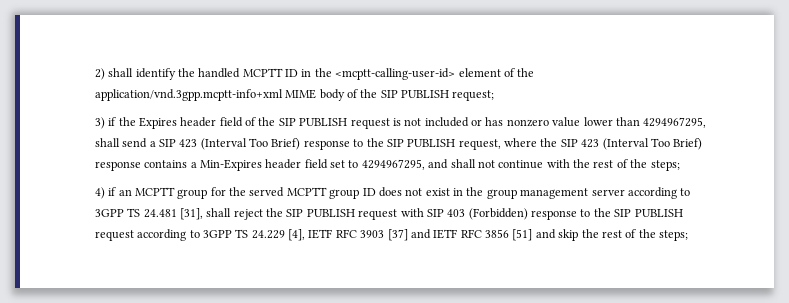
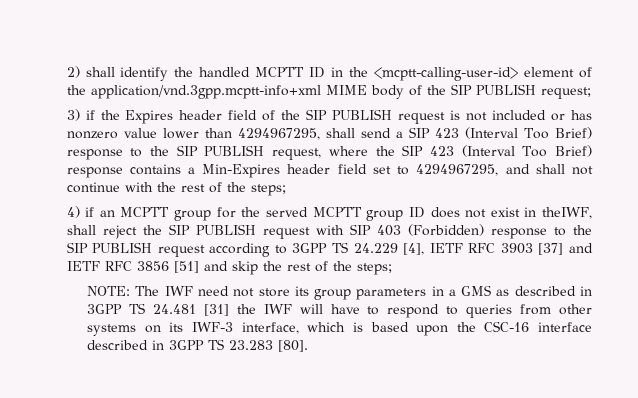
[466,187,691,199] [94,208,203,220] the group management server according to 3GPP TS 24.481 [31], -> [542,207,593,219] theIWF,
(689, 235) none -> [87,285,592,300] [87,303,592,318] [87,321,592,336] [87,339,309,352] // NOTE: The IWF need not store its group parameters in a GMS as described in 3GPP TS 24.481 [31] the IWF will have to respond to queries from other systems on its IWF-3 interface, which is based upon the CSC-16 interface described in 3GPP TS 23.283 [80].

